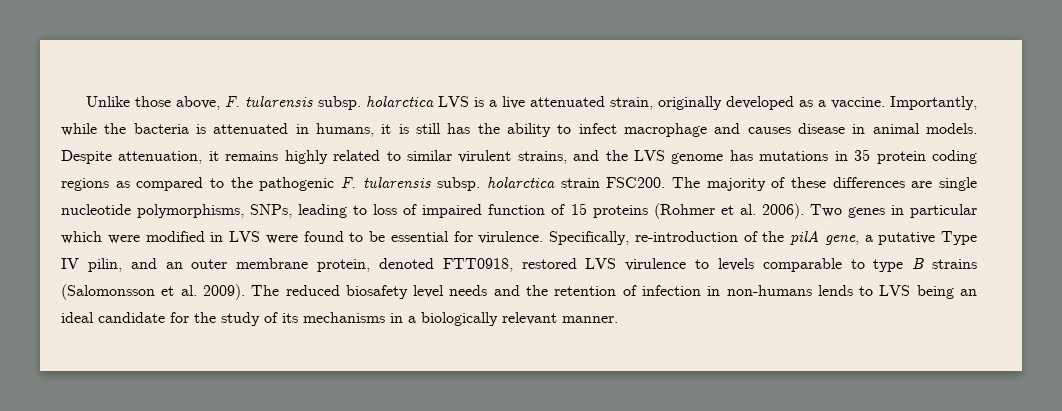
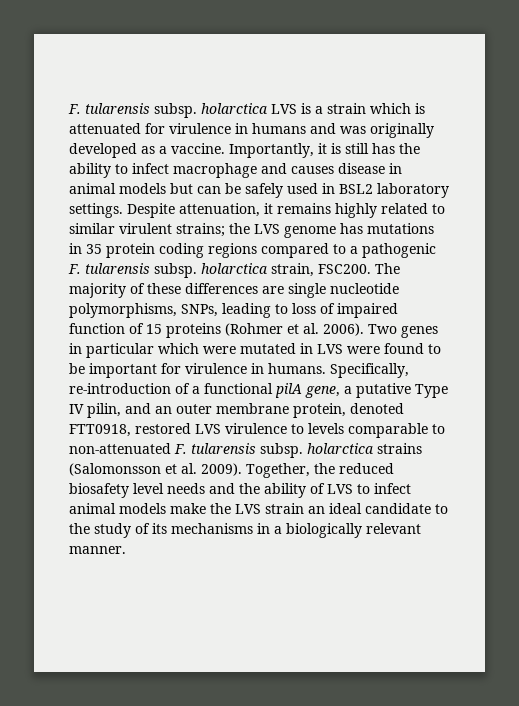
[85,96,220,110] Unlike those above, -> (68, 109) none
[501,96,653,110] live attenuated strain, -> [327,103,425,114] [69,123,366,134] strain which is attenuated for virulence in humans and was
[61,123,374,137] while the bacteria is attenuated in humans, -> (314, 150) none
[926,123,978,134] models. -> [119,183,449,198] [69,203,123,218] models but can be safely used in BSL2 laboratory settings.
[517,150,600,164] strains, and -> [176,223,225,237] strains;
[115,181,130,188] as -> (257, 250) none
[230,177,253,188] the -> [350,246,358,254] a
[560,178,600,188] strain -> [271,263,314,277] strain,
[145,231,205,242] modified -> [240,343,296,354] mutated
[390,231,544,244] essential for virulence. -> [89,363,326,378] important for virulence in humans.
[762,231,785,242] the -> [192,383,273,394] a functional
[873,258,925,272] type B -> [69,443,374,458] non-attenuated F. tularensis subsp. holarctica
[251,285,280,296] The -> [246,463,335,478] Together, the
[554,285,954,299] retention of infection in non-humans lends to LVS being -> [264,483,411,498] [69,503,304,514] ability of LVS to infect animal models make the LVS strain
[170,312,189,323] for -> [435,504,448,514] to

